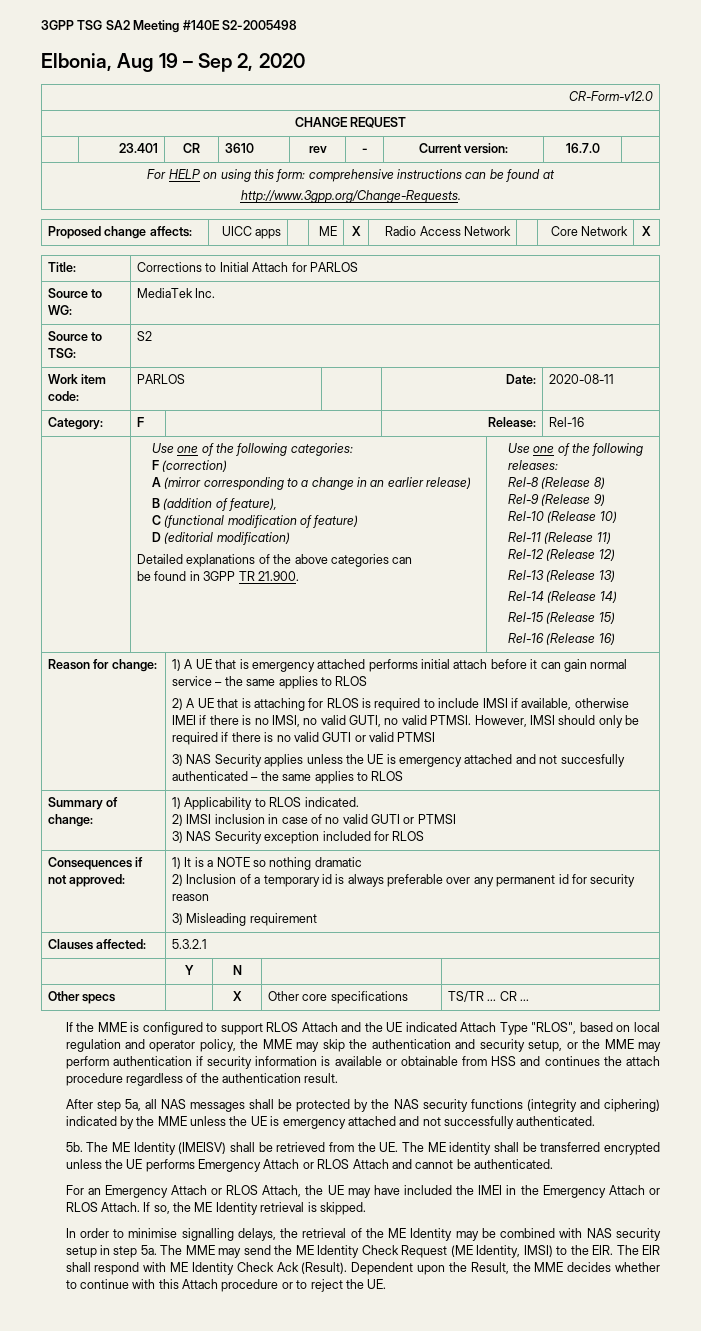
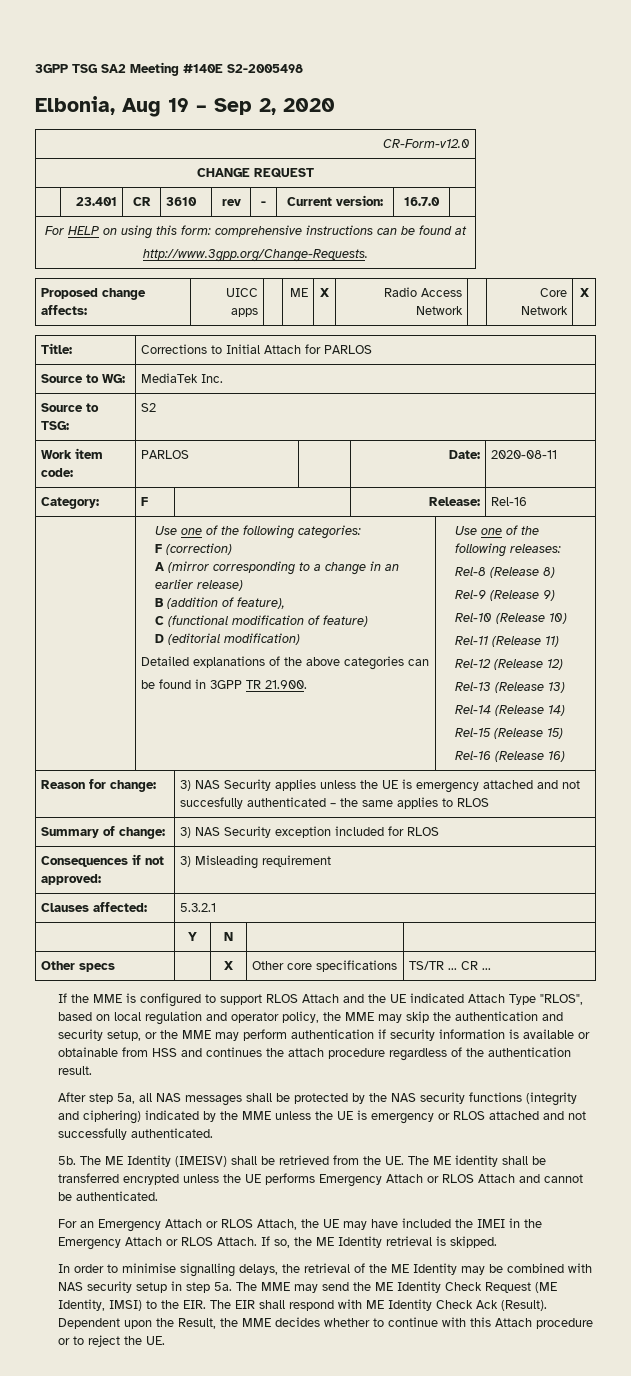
[172,659,628,672] [172,676,368,689] [172,698,629,711] [172,715,640,728] [172,732,436,745] 1) A UE that is emergency attached performs initial attach before it can gain normal service – the same applies to RLOS // 2) A UE that is attaching for RLOS is required to include IMSI if available, otherwise IMEI if there is no IMSI, no valid GUTI, no valid PTMSI. However, IMSI should only be required if there is no valid GUTI or valid PTMSI // -> (157, 786) none
[172,797,359,810] [172,814,456,826] 1) Applicability to RLOS indicated. // 2) IMSI inclusion in case of no valid GUTI or PTMSI // -> (166, 833) none
[172,857,362,870] [172,874,636,887] [172,894,210,901] 1) It is a NOTE so nothing dramatic // 2) Inclusion of a temporary id is always preferable over any permanent id for security reason // -> (102, 879) none
(346, 1124) none -> [438,1111,486,1120] or RLOS

